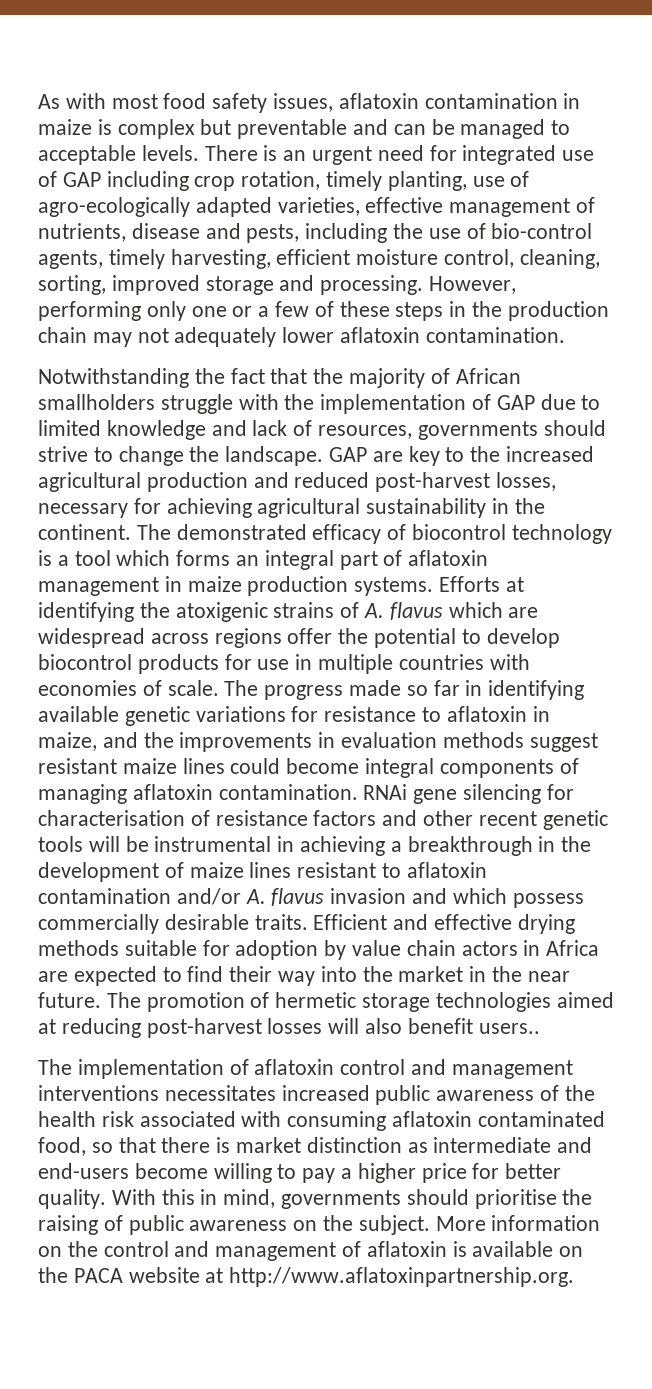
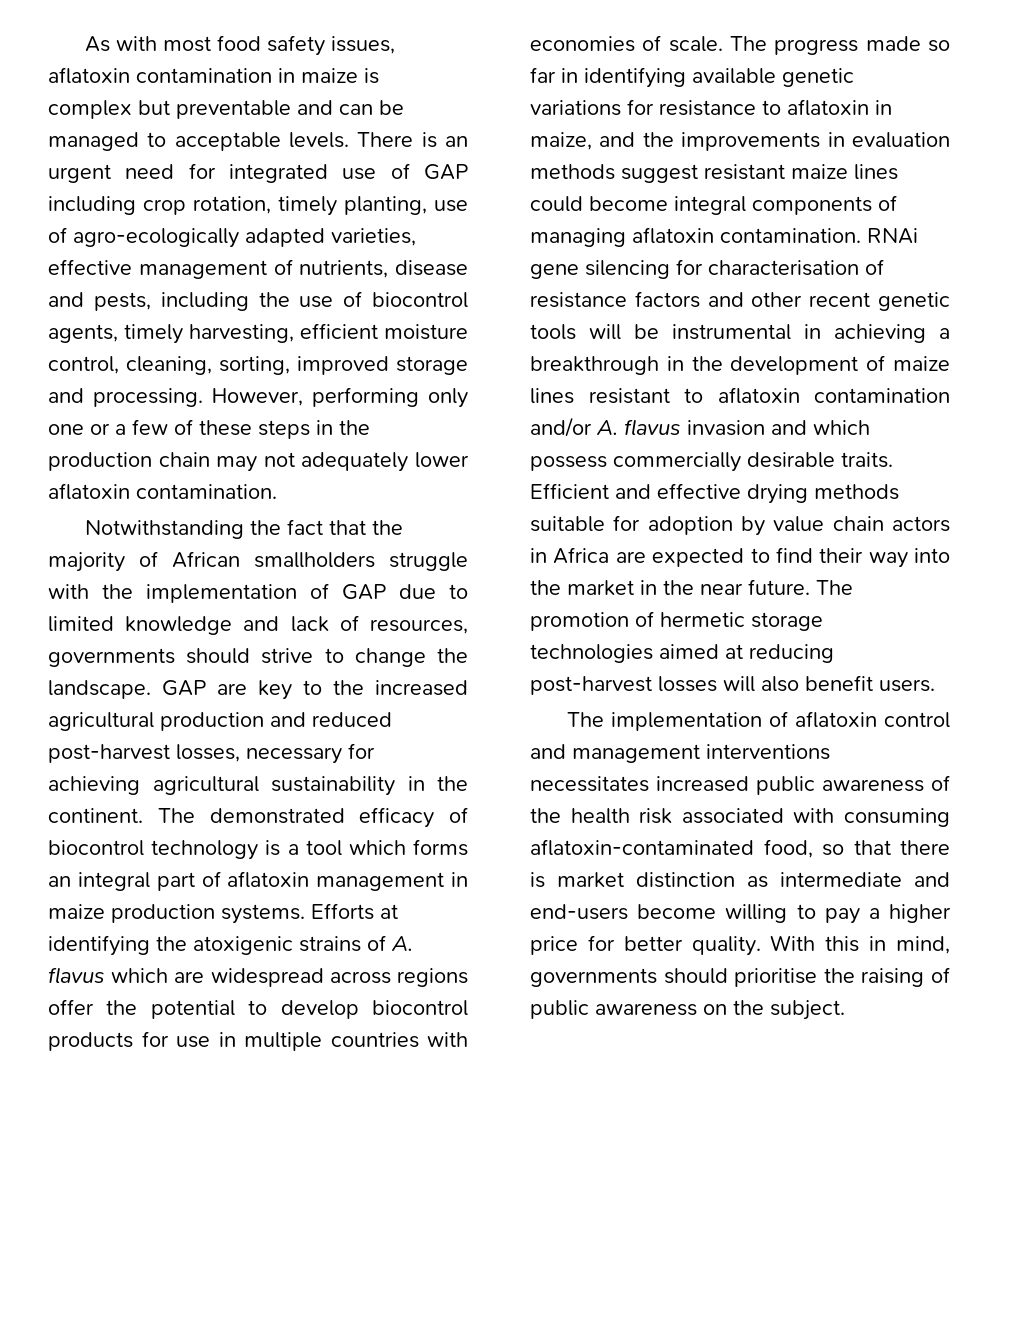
[491,223,593,239] bio-control -> [372,292,468,308] biocontrol
[478,1023,540,1034] users.. -> [879,679,935,692] users.
[392,1111,605,1127] aflatoxin contaminated -> [530,839,754,856] aflatoxin-contaminated
[435,1215,601,1231] [38,1241,584,1261] [38,1267,575,1287] More information on the control and management of aflatoxin is available on the PACA website at http://www.aflatoxinpartnership.org. -> (845, 1010) none

